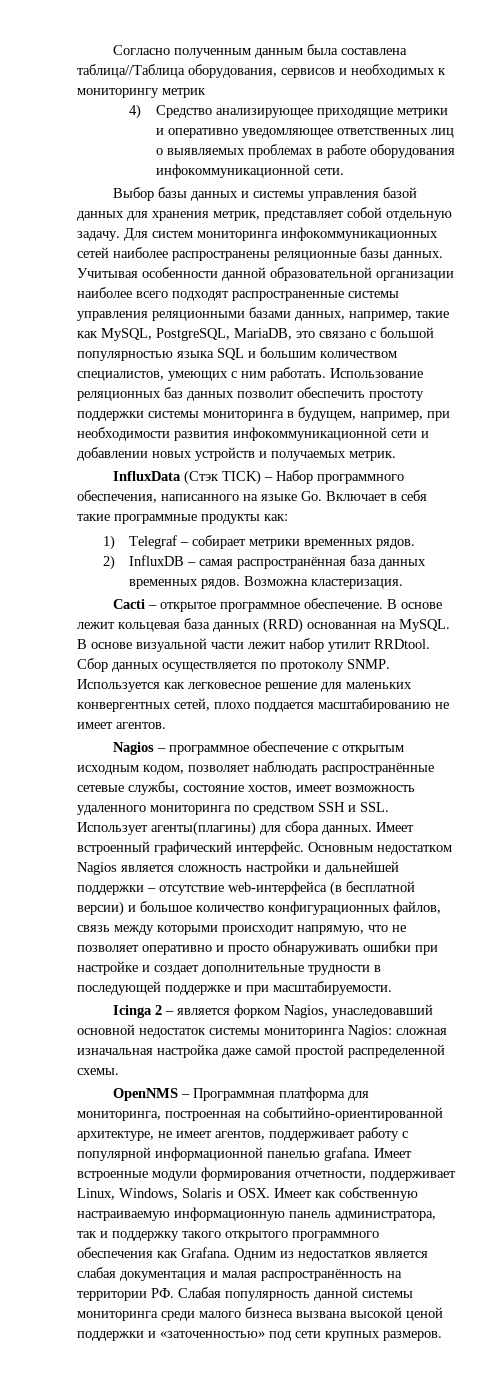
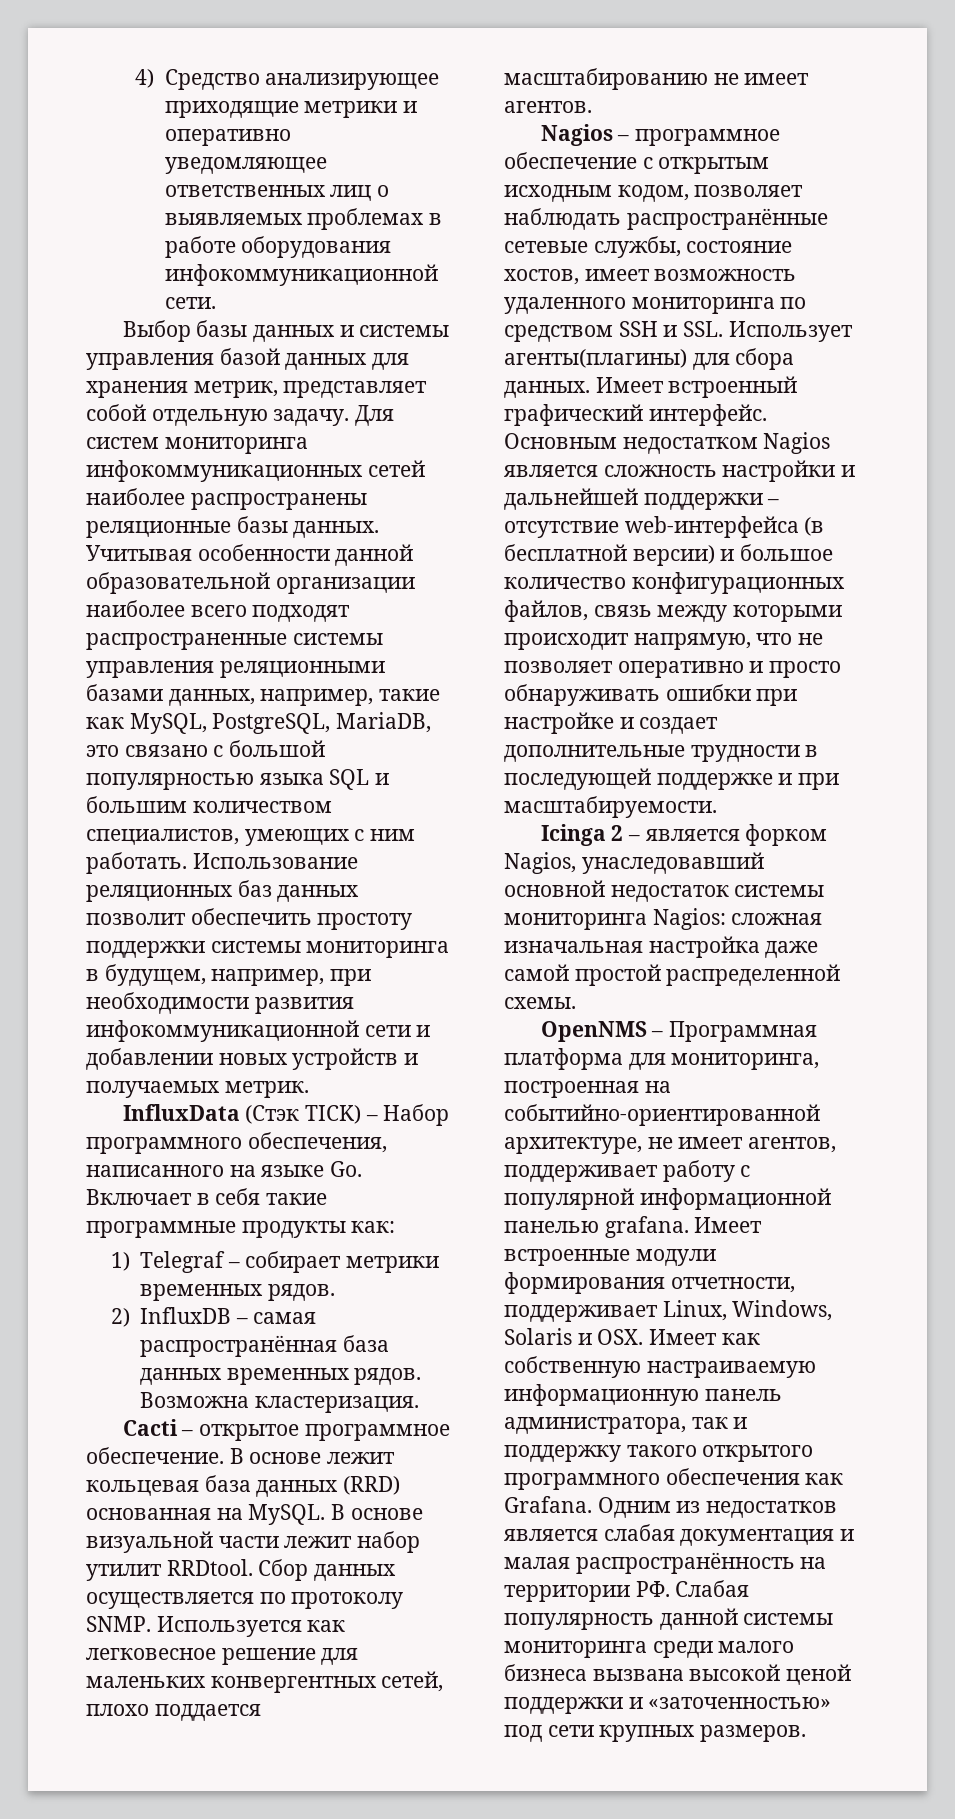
[113,44,408,58] [77,64,446,78] [77,88,206,98] Согласно полученным данным была составлена таблица//Таблица оборудования, сервисов и необходимых к мониторингу метрик // -> (135, 78) none

